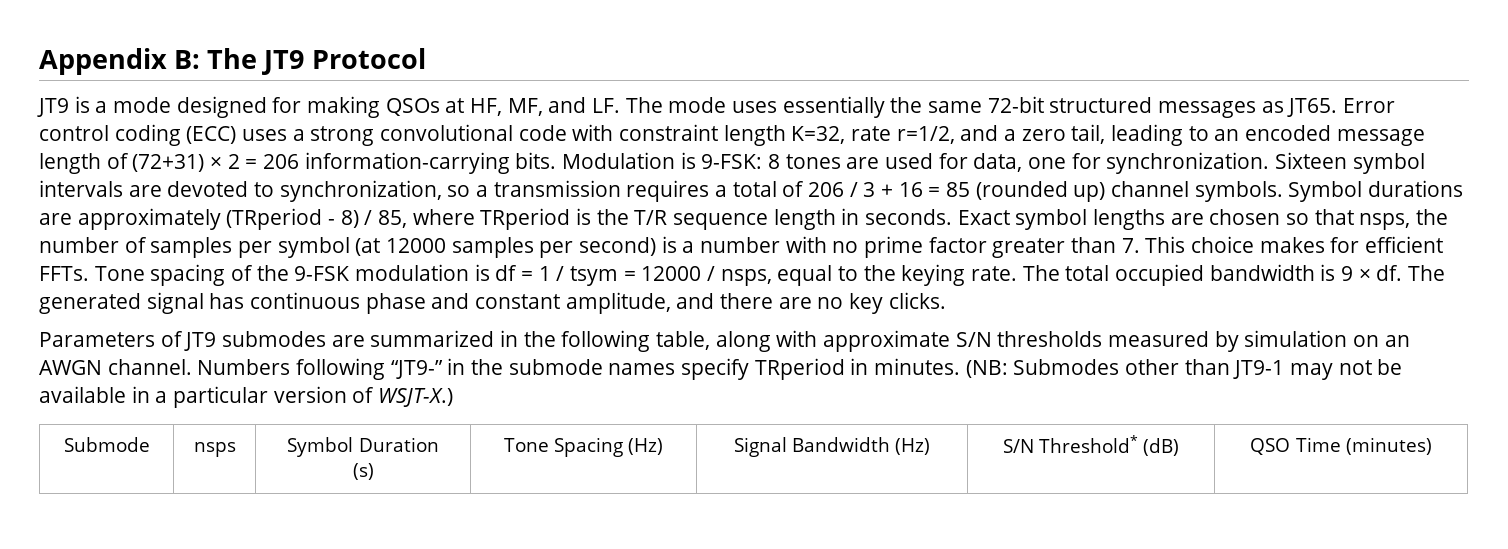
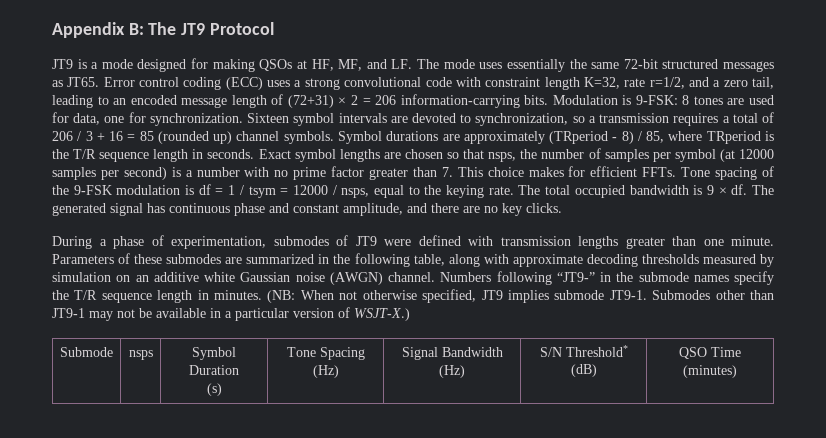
(946, 300) none -> [52,235,774,249] During a phase of experimentation, submodes of JT9 were defined with transmission lengths greater than one minute.
[184,332,217,351] JT9 -> [134,254,163,264] these
[955,332,992,347] S/N -> [586,254,638,267] decoding
[39,360,102,375] AWGN -> [153,272,383,285] additive white Gaussian noise (AWGN)
[754,358,1008,380] TRperiod in minutes. (NB: -> [52,289,647,303] the T/R sequence length in minutes. (NB: When not otherwise specified, JT9 implies submode JT9-1.

